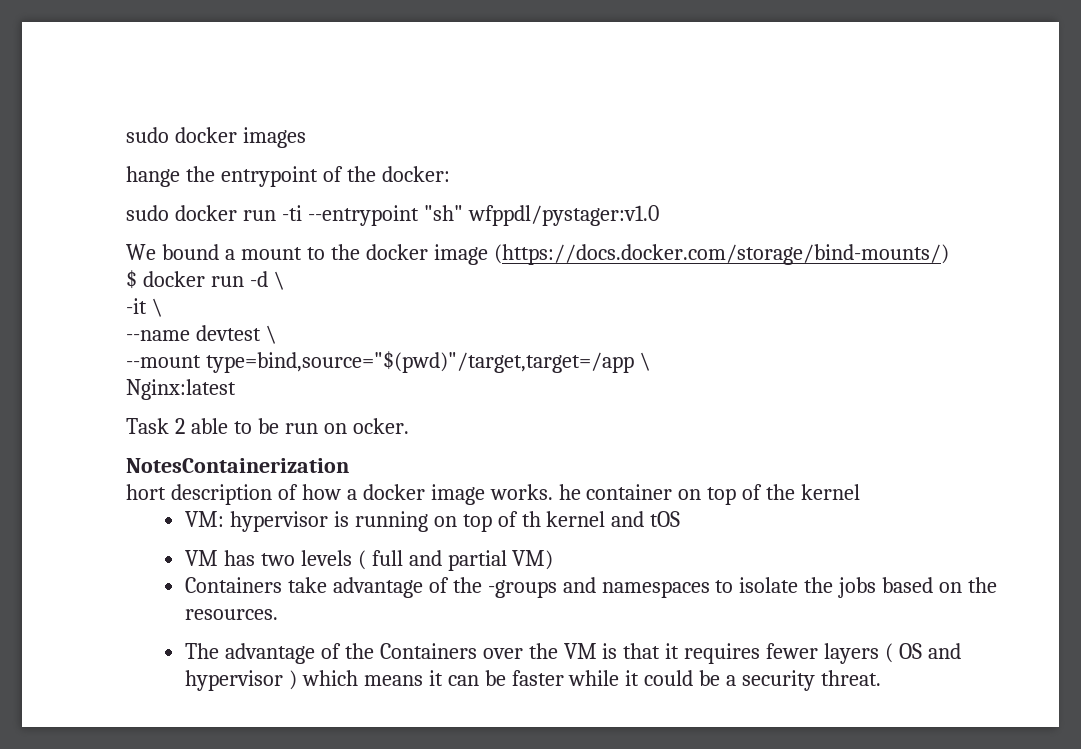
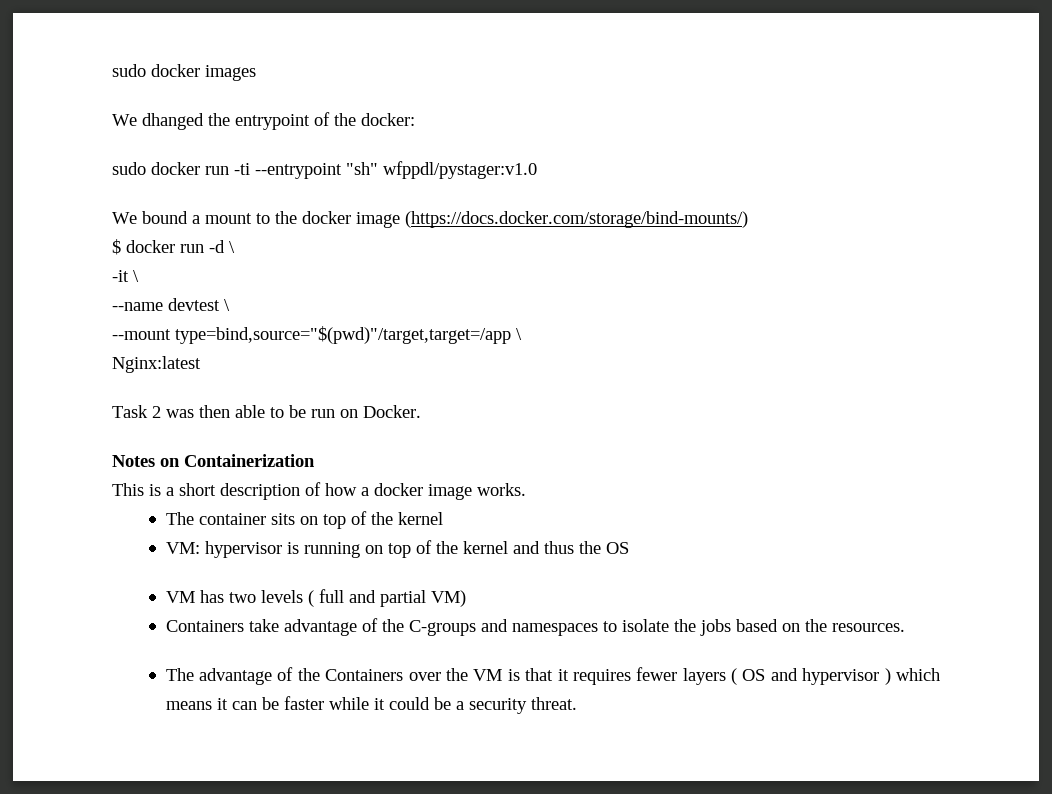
[126,166,180,187] hange -> [112,113,204,130] We dhanged
(185, 426) none -> [166,405,230,418] was then
[352,418,409,434] [126,458,349,473] [126,484,166,500] ocker. // NotesContainerization // hort -> [363,405,421,418] [112,454,315,467] [112,483,216,496] Docker. // Notes on Containerization // This is a short
[558,484,673,500] he container -> [165,512,295,525] // The container sits
[521,511,541,527] th -> [435,541,458,554] the
[650,511,681,527] tOS -> [543,541,629,554] thus the OS
[487,580,557,598] -groups -> [408,620,476,636] C-groups

